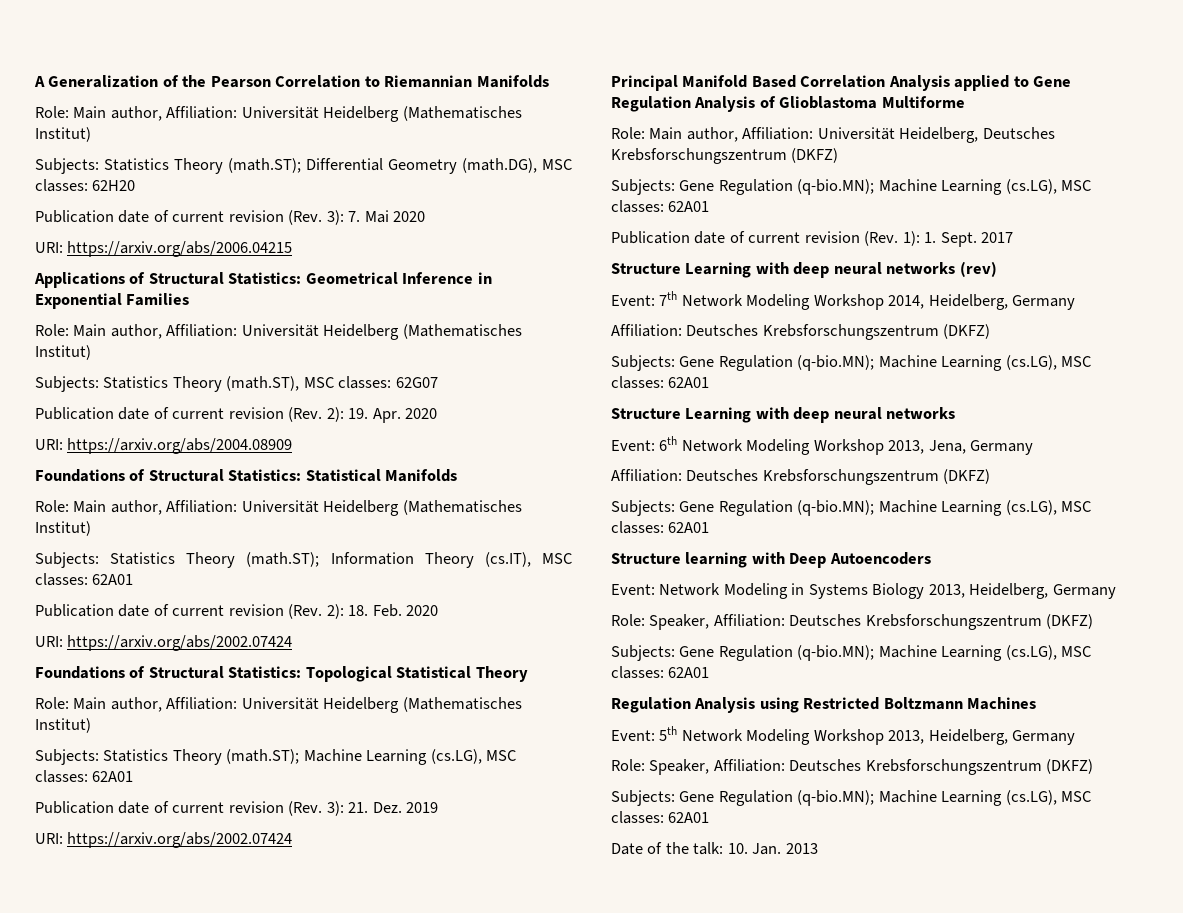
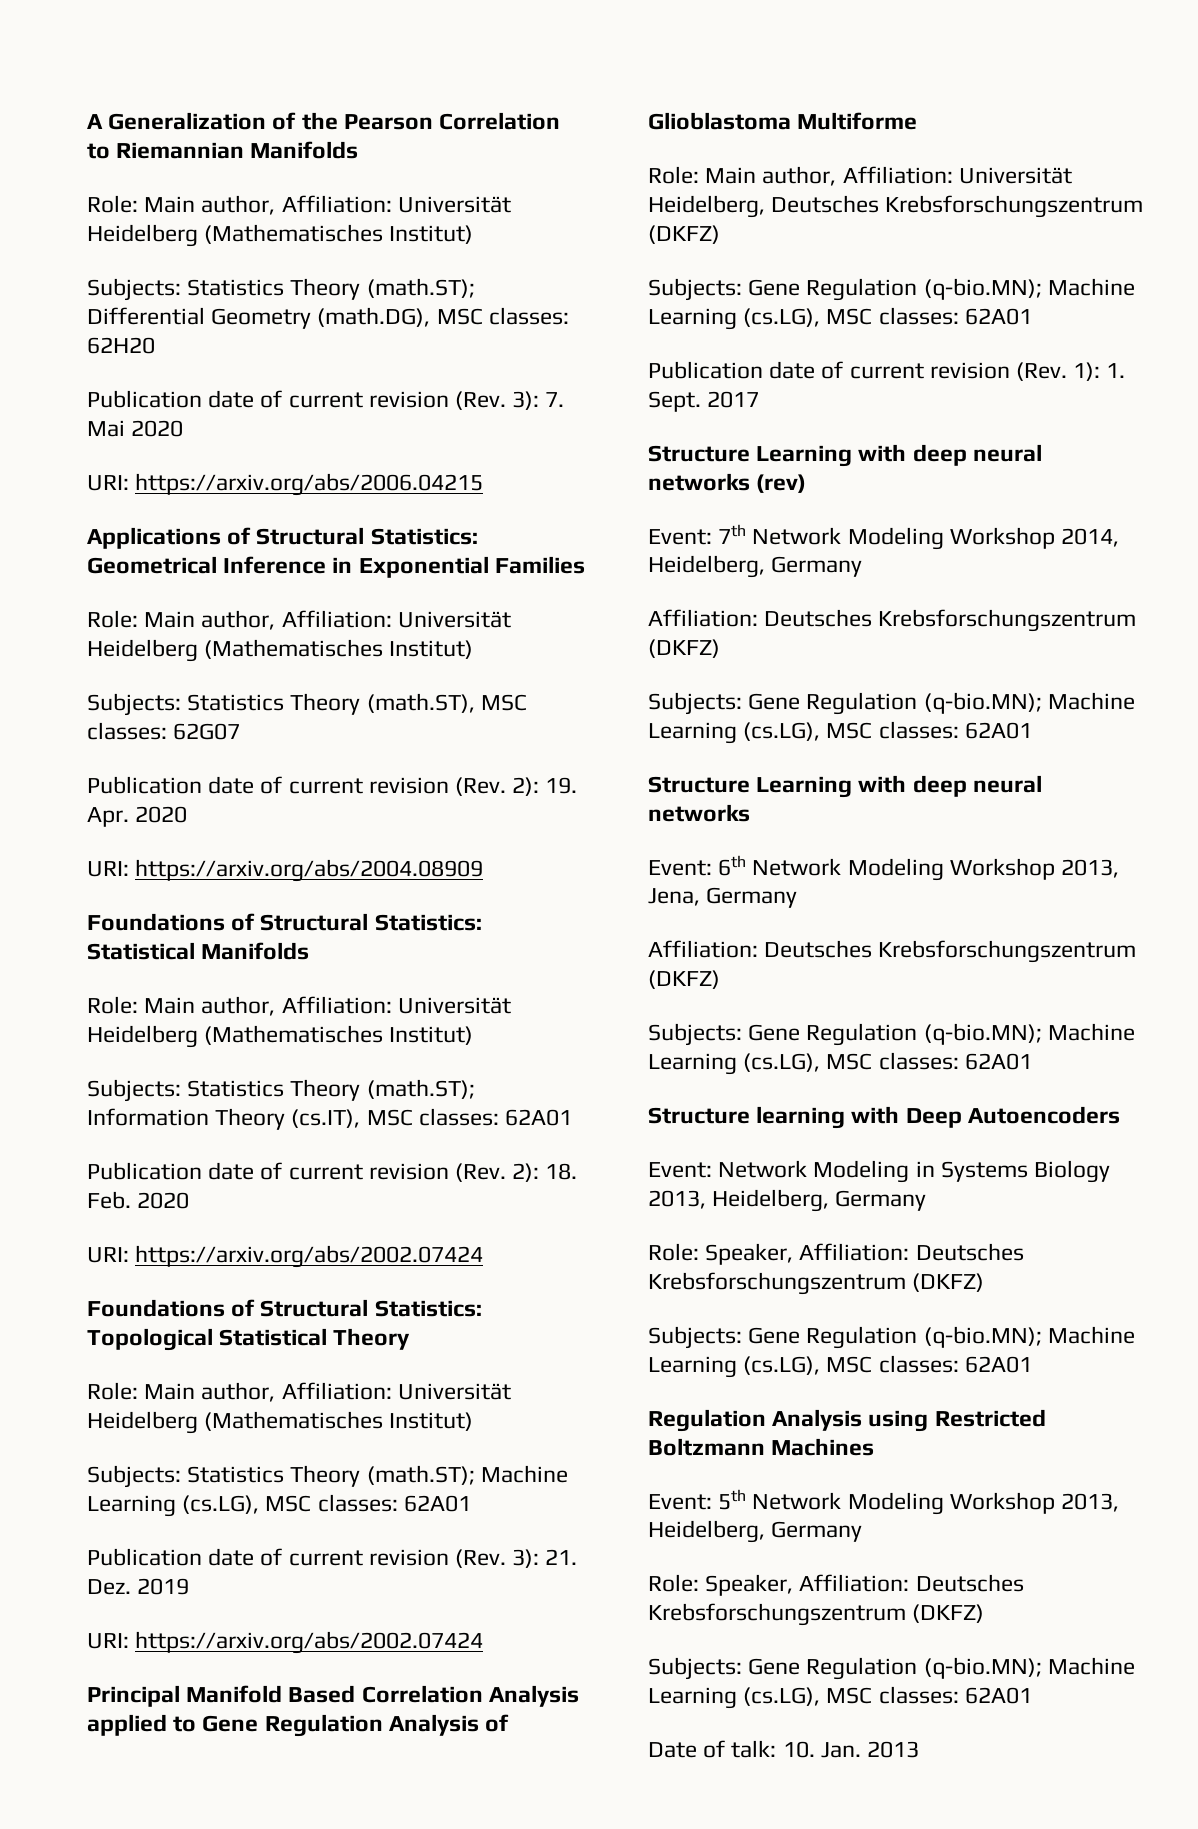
[665,842,689,854] the -> (726, 1749) none

